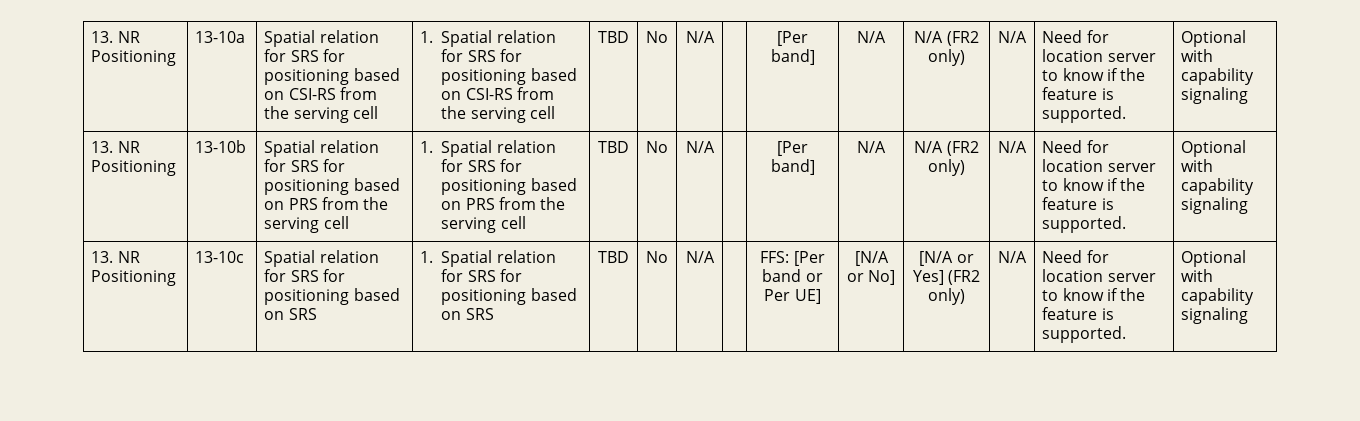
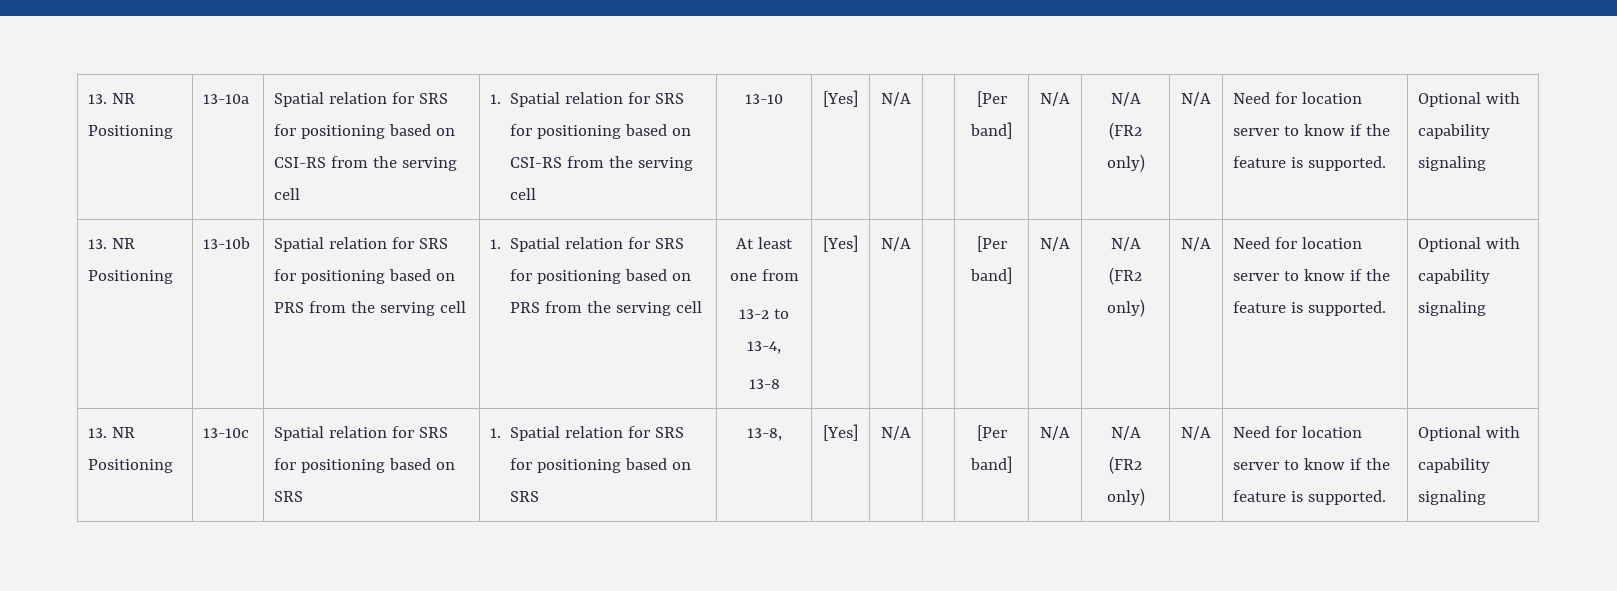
[598,31,629,43] [646,31,668,43] TBD | No -> [745,94,783,104] [823,90,858,107] 13-10 | [Yes]
[598,141,629,153] [646,141,668,153] TBD | No -> [736,237,793,249] [729,269,799,281] [739,309,789,319] [747,341,781,354] [748,379,780,389] [823,235,858,252] At least one from // 13-2 to 13-4, // 13-8 | [Yes]
[598,251,629,263] [646,251,668,263] [685,251,715,263] [760,251,825,266] [762,269,823,282] [764,289,821,304] [854,251,889,266] [846,270,896,285] [919,251,974,266] [912,270,944,285] TBD | No | N/A | | FFS: [Per band or Per UE] | [N/A or No] | [N/A or Yes] -> [746,428,782,441] [823,424,858,441] [881,426,911,440] [976,425,1007,441] [970,456,1012,473] [1040,426,1070,440] [1110,426,1141,440] 13-8, | [Yes] | N/A | | [Per band] | N/A | N/A

